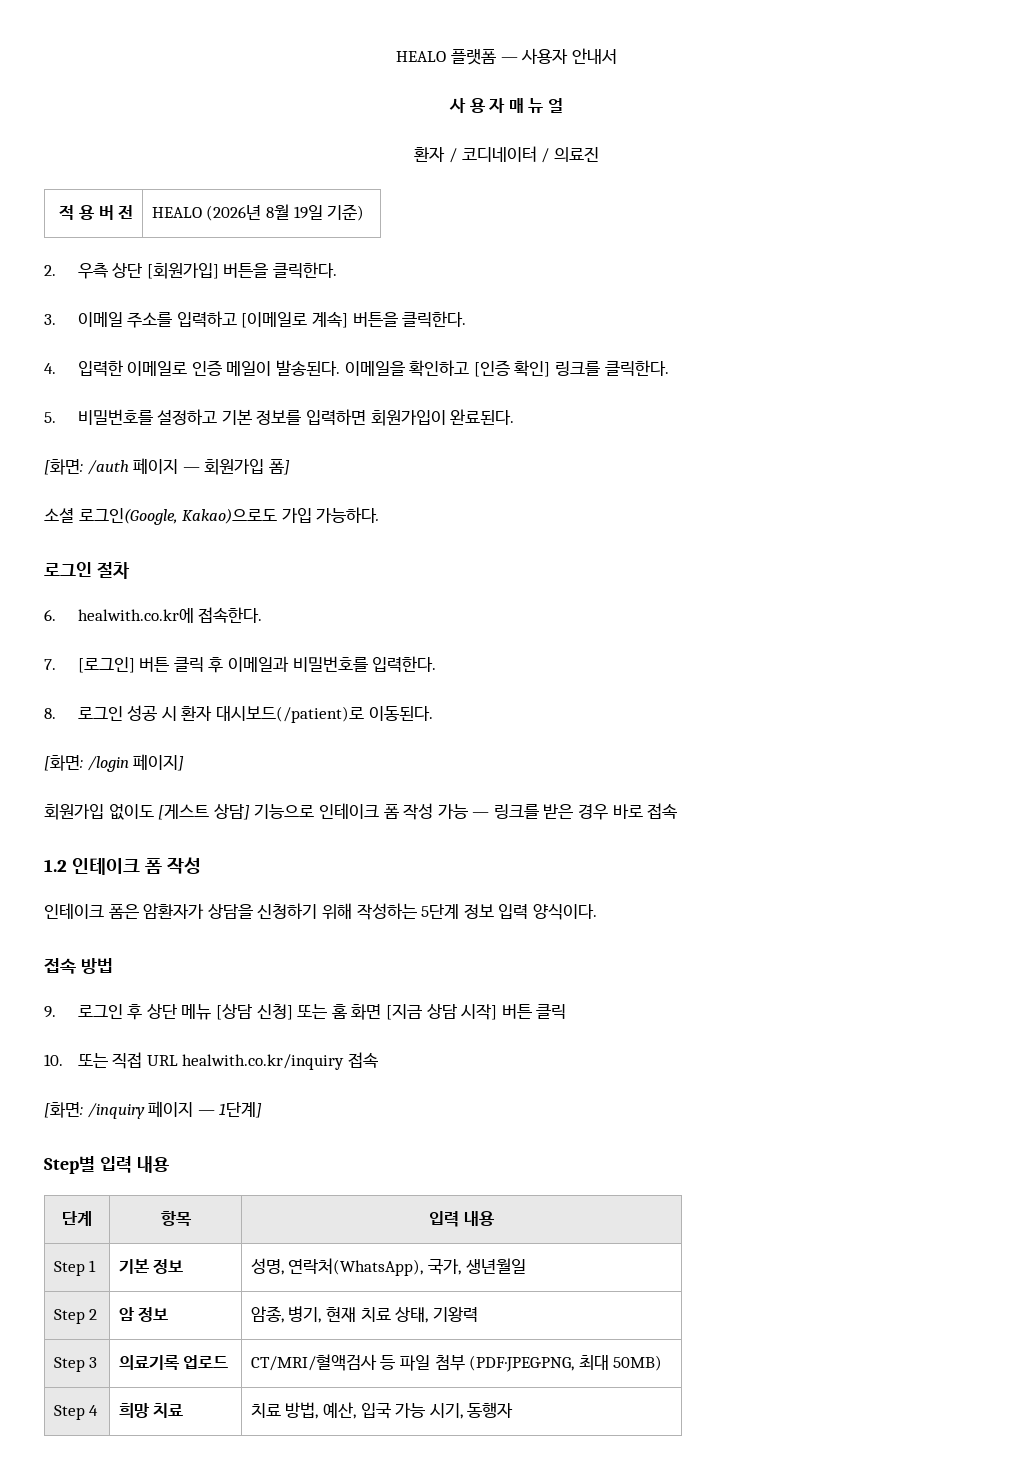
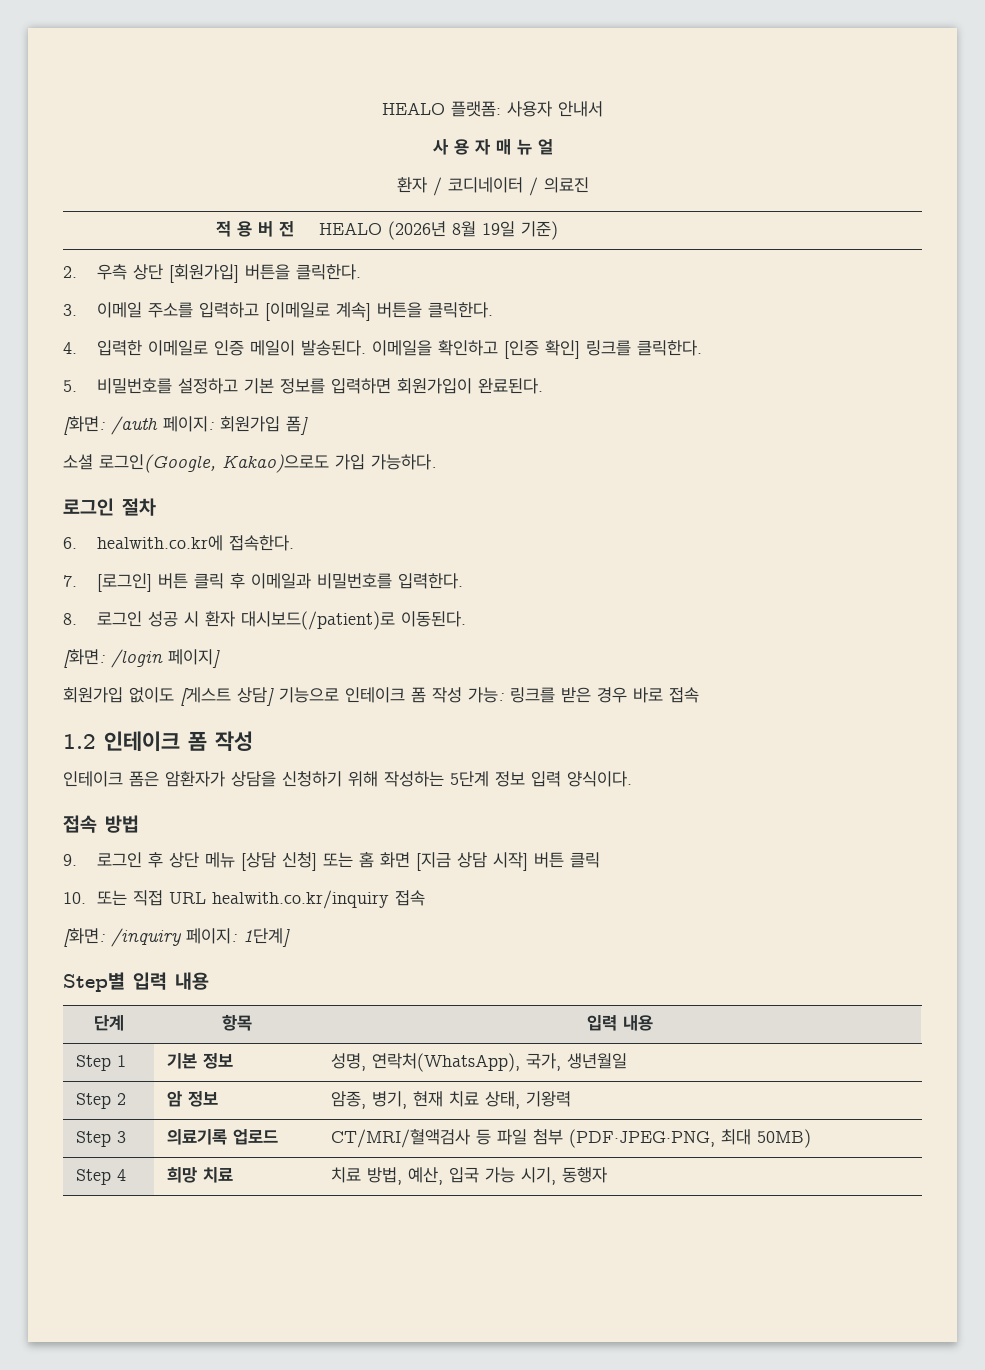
[396,49,518,65] HEALO 플랫폼 — -> [382,101,501,117] HEALO 플랫폼:
[133,458,200,474] 페이지 — -> [163,416,214,432] 페이지:
[437,804,490,819] 가능 — -> [468,687,504,703] 가능:
[148,1101,215,1117] 페이지 — -> [186,928,237,944] 페이지:

